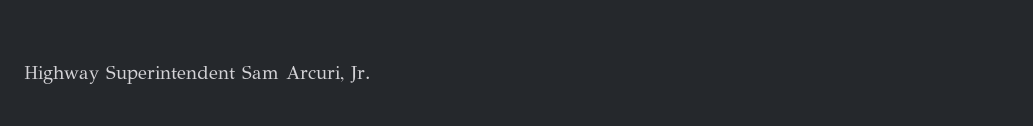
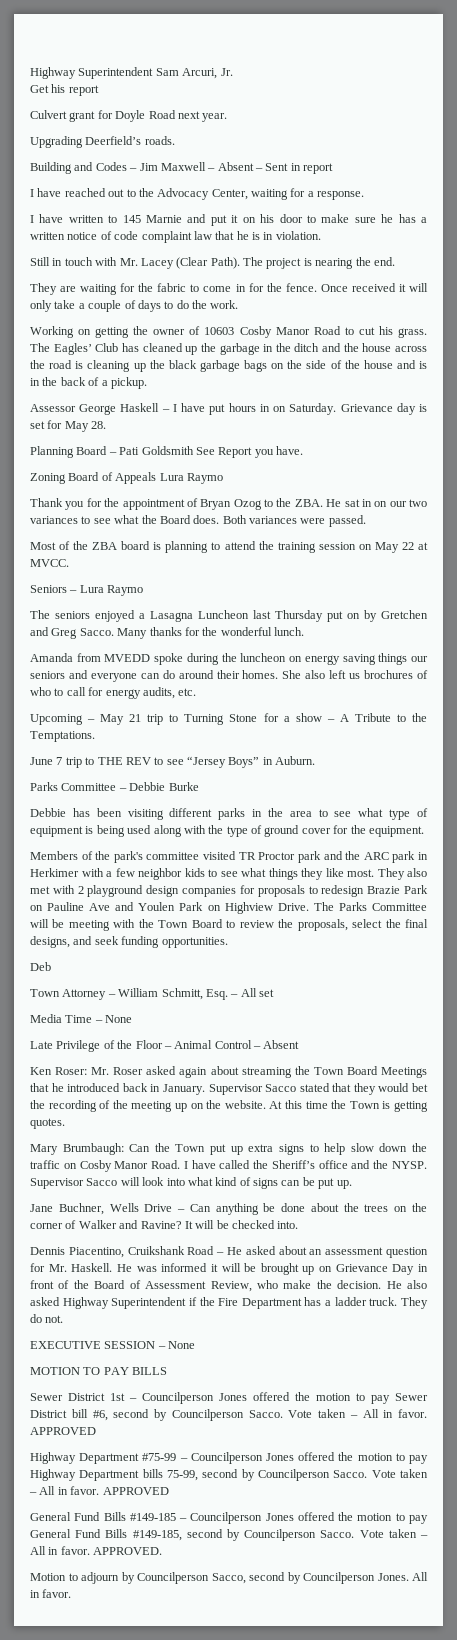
(370, 74) none -> [30,84,99,96] [30,110,228,122] [30,136,175,148] [30,162,334,174] [30,188,365,200] [30,214,428,226] [30,231,321,243] [30,257,395,269] [30,283,428,295] [30,300,239,312] [30,326,428,338] [30,343,428,355] [30,360,427,372] [30,377,147,389] [30,403,427,415] [30,420,107,432] [30,446,303,458] [30,472,223,484] [30,498,427,510] [30,515,366,527] [30,541,428,553] [30,559,69,567] [30,585,144,596] [30,610,428,622] [30,627,304,639] [30,653,429,665] [30,670,428,682] [30,687,197,699] [30,713,427,725] [30,731,95,742] [30,756,316,768] [30,782,199,791] [30,808,429,820] [30,825,424,837] [30,851,429,863] [30,868,427,880] [30,885,428,897] [30,902,427,914] [30,919,428,931] [30,936,228,948] [30,962,51,971] [30,988,274,1000] [30,1014,133,1023] [30,1040,300,1052] [30,1066,427,1078] [30,1083,428,1095] [30,1100,429,1112] [30,1118,65,1129] [30,1143,428,1155] [30,1160,428,1172] [30,1177,352,1189] [30,1203,428,1215] [30,1220,299,1229] [30,1246,429,1258] [30,1263,429,1275] [30,1280,428,1292] [30,1297,428,1309] [30,1314,64,1323] [30,1341,196,1349] [30,1367,168,1375] [30,1392,428,1404] [30,1409,427,1421] [30,1427,96,1435] [30,1452,428,1464] [30,1469,428,1481] [29,1486,169,1495] [30,1512,428,1524] [30,1529,428,1541] [30,1546,163,1555] [30,1572,428,1584] [30,1589,72,1598] // Get his report // Culvert grant for Doyle Road next year. // Upgrading Deerfield’s roads. // Building and Codes – Jim Maxwell – Absent – Sent in report // I have reached out to the Advocacy Center, waiting for a response. // I have written to 145 Marnie and put it on his door to make sure he has a written notice of code complaint law that he is in violation. // Still in touch with Mr. Lacey (Clear Path). The project is nearing the end. // They are waiting for the fabric to come in for the fence. Once received it will only take a couple of days to do the work. // Working on getting the owner of 10603 Cosby Manor Road to cut his grass. The Eagles’ Club has cleaned up the garbage in the ditch and the house across the road is cleaning up the black garbage bags on the side of the house and is in the back of a pickup. // Assessor George Haskell – I have put hours in on Saturday. Grievance day is set for May 28. // Planning Board – Pati Goldsmith See Report you have. // Zoning Board of Appeals Lura Raymo // Thank you for the appointment of Bryan Ozog to the ZBA. He sat in on our two variances to see what the Board does. Both variances were passed. // Most of the ZBA board is planning to attend the training session on May 22 at MVCC. // Seniors – Lura Raymo // The seniors enjoyed a Lasagna Luncheon last Thursday put on by Gretchen and Greg Sacco. Many thanks for the wonderful lunch. // Amanda from MVEDD spoke during the luncheon on energy saving things our seniors and everyone can do around their homes. She also left us brochures of who to call for energy audits, etc. // Upcoming – May 21 trip to Turning Stone for a show – A Tribute to the Temptations. // June 7 trip to THE REV to see “Jersey Boys” in Auburn. // Parks Committee – Debbie Burke // Debbie has been visiting different parks in the area to see what type of equipment is being used along with the type of ground cover for the equipment. // Members of the park's committee visited TR Proctor park and the ARC park in Herkimer with a few neighbor kids to see what things they like most. They also met with 2 playground design companies for proposals to redesign Brazie Park on Pauline Ave and Youlen Park on Highview Drive. The Parks Committee will be meeting with the Town Board to review the proposals, select the final designs, and seek funding opportunities. // Deb // Town Attorney – William Schmitt, Esq. – All set // Media Time – None // Late Privilege of the Floor – Animal Control – Absent // Ken Roser: Mr. Roser asked again about streaming the Town Board Meetings that he introduced back in January. Supervisor Sacco stated that they would bet the recording of the meeting up on the website. At this time the Town is getting quotes. // Mary Brumbaugh: Can the Town put up extra signs to help slow down the traffic on Cosby Manor Road. I have called the Sheriff’s office and the NYSP. Supervisor Sacco will look into what kind of signs can be put up. // Jane Buchner, Wells Drive – Can anything be done about the trees on the corner of Walker and Ravine? It will be checked into. // Dennis Piacentino, Cruikshank Road – He asked about an assessment question for Mr. Haskell. He was informed it will be brought up on Grievance Day in front of the Board of Assessment Review, who make the decision. He also asked Highway Superintendent if the Fire Department has a ladder truck. They do not. // EXECUTIVE SESSION – None // MOTION TO PAY BILLS // Sewer District 1st – Councilperson Jones offered the motion to pay Sewer District bill #6, second by Councilperson Sacco. Vote taken – All in favor. APPROVED // Highway Department #75-99 – Councilperson Jones offered the motion to pay Highway Department bills 75-99, second by Councilperson Sacco. Vote taken – All in favor. APPROVED // General Fund Bills #149-185 – Councilperson Jones offered the motion to pay General Fund Bills #149-185, second by Councilperson Sacco. Vote taken – All in favor. APPROVED. // Motion to adjourn by Councilperson Sacco, second by Councilperson Jones. All in favor.

